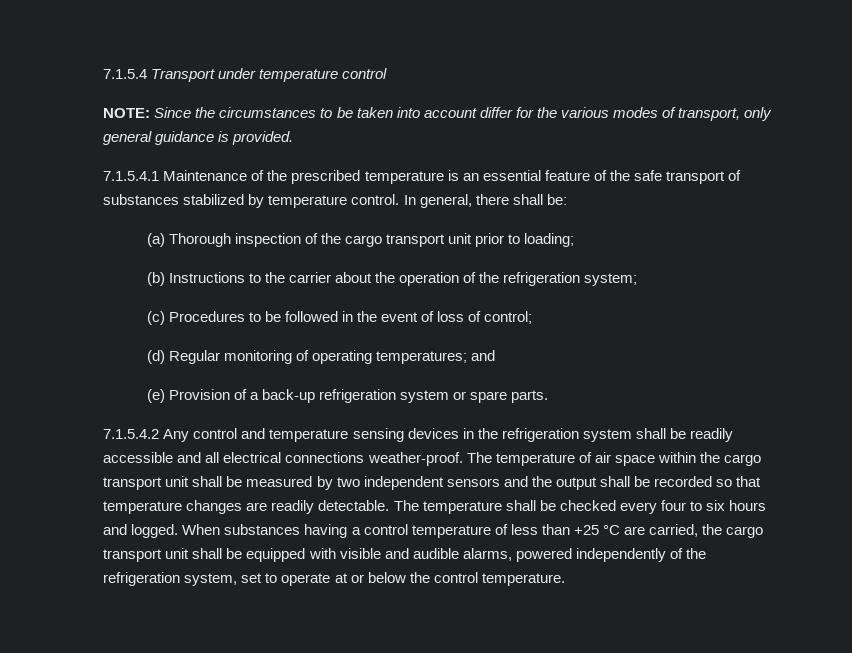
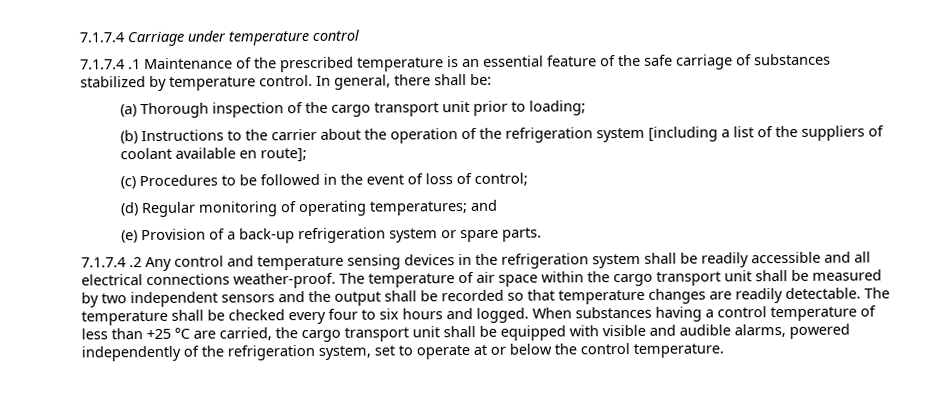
[103,69,216,82] 7.1.5.4 Transport -> [79,31,185,47] 7.1.7.4 Carriage
[103,107,773,121] [103,131,294,145] [103,171,160,181] NOTE: Since the circumstances to be taken into account differ for the various modes of transport, only general guidance is provided. // 7.1.5.4.1 -> [80,59,142,70] 7.1.7.4 .1
[665,171,725,184] transport -> [676,54,734,70] carriage
[584,273,638,286] system; -> [595,125,884,143] [119,147,307,163] system [including a list of the suppliers of coolant available en route];
[103,429,160,439] 7.1.5.4.2 -> [81,257,143,268] 7.1.7.4 .2

